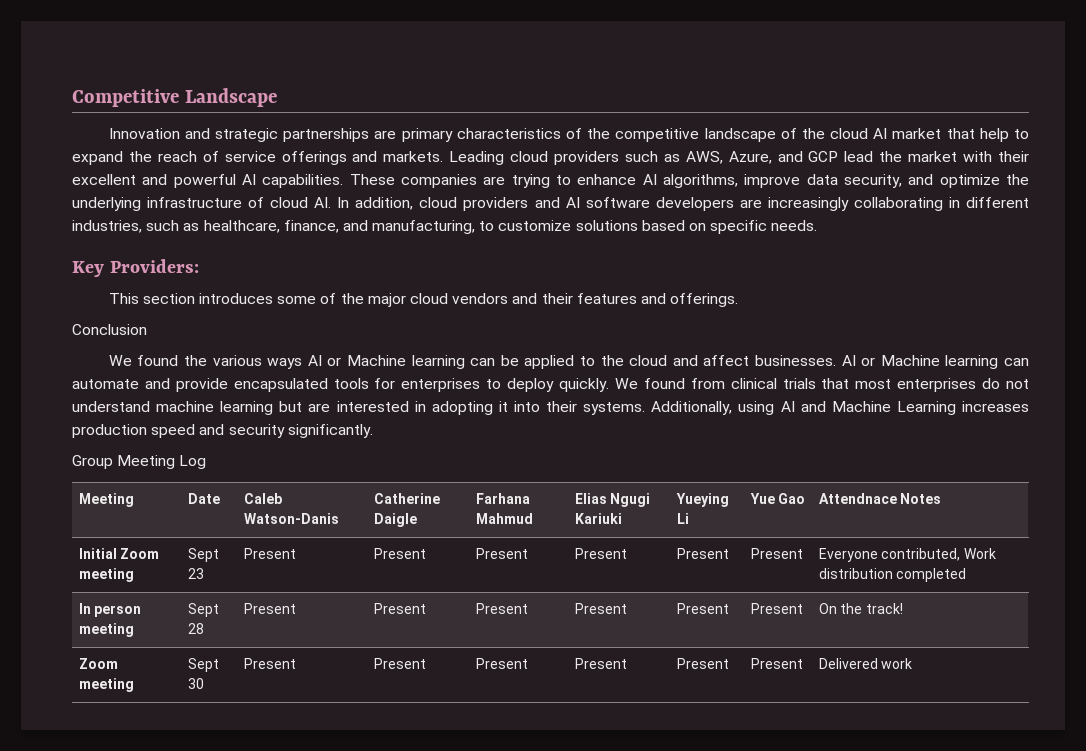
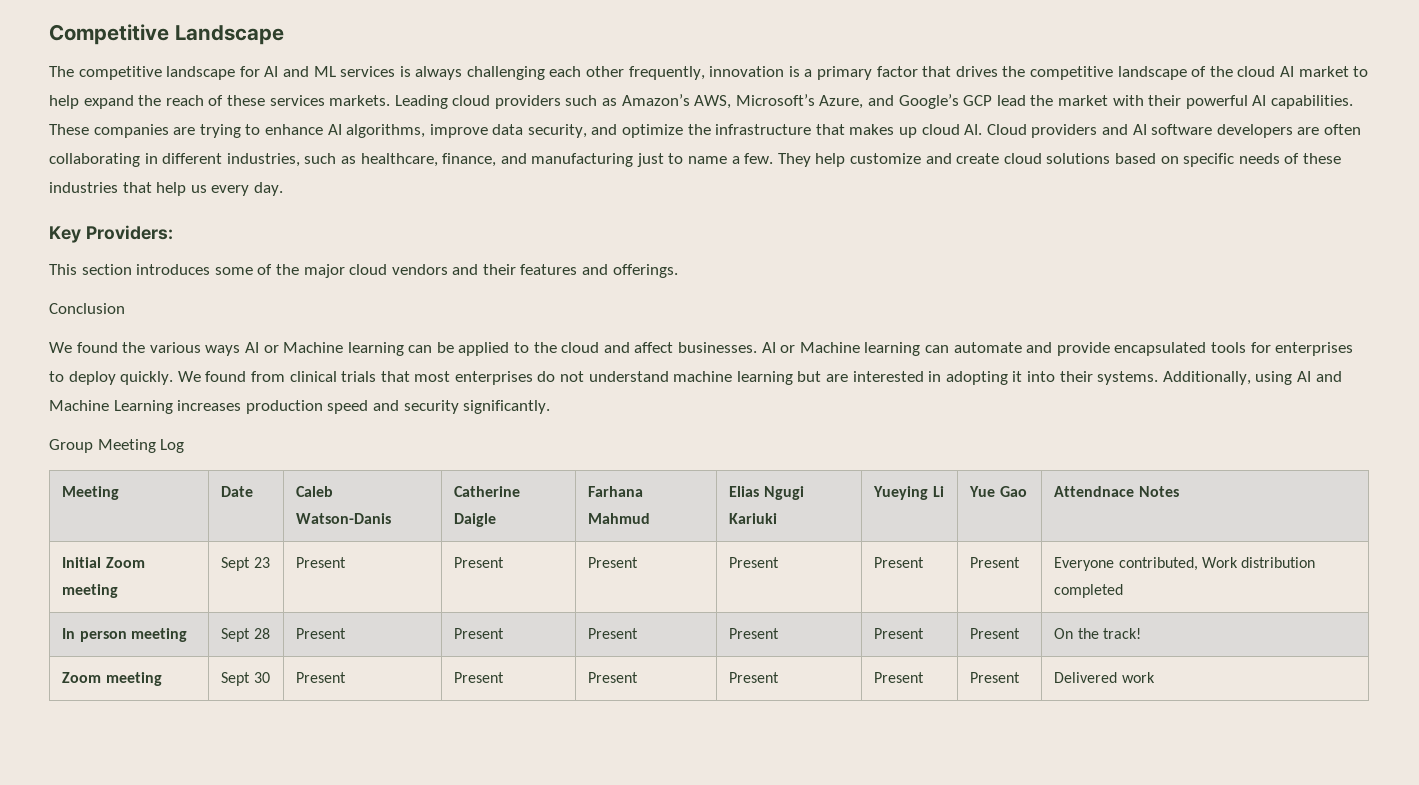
[108,128,582,142] Innovation and strategic partnerships are primary characteristics of -> [49,66,998,80] The competitive landscape for AI and ML services is always challenging each other frequently, innovation is a primary factor that drives
[946,128,1029,142] that help to -> [1353,66,1369,77] [49,95,79,109] to help
[224,151,378,165] service offerings and -> [226,95,325,106] these services
[685,151,723,164] AWS, -> [621,94,815,109] Amazon’s AWS, Microsoft’s
(803, 156) none -> [898,94,959,109] Google’s
[72,174,168,185] excellent and -> (1182, 100) none
[72,197,458,211] underlying infrastructure of cloud AI. In addition, cloud -> [715,124,1027,138] infrastructure that makes up cloud AI. Cloud
[767,197,849,211] increasingly -> [1323,124,1361,135] often
[372,220,818,234] manufacturing, to customize solutions based on specific needs. -> [531,153,1341,167] [49,182,283,196] manufacturing just to name a few. They help customize and create cloud solutions based on specific needs of these industries that help us every day.

